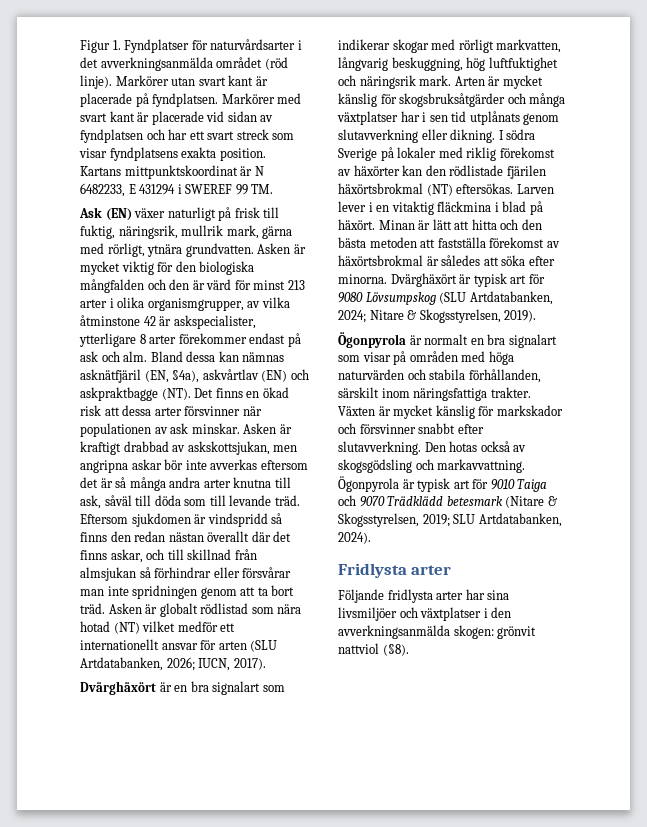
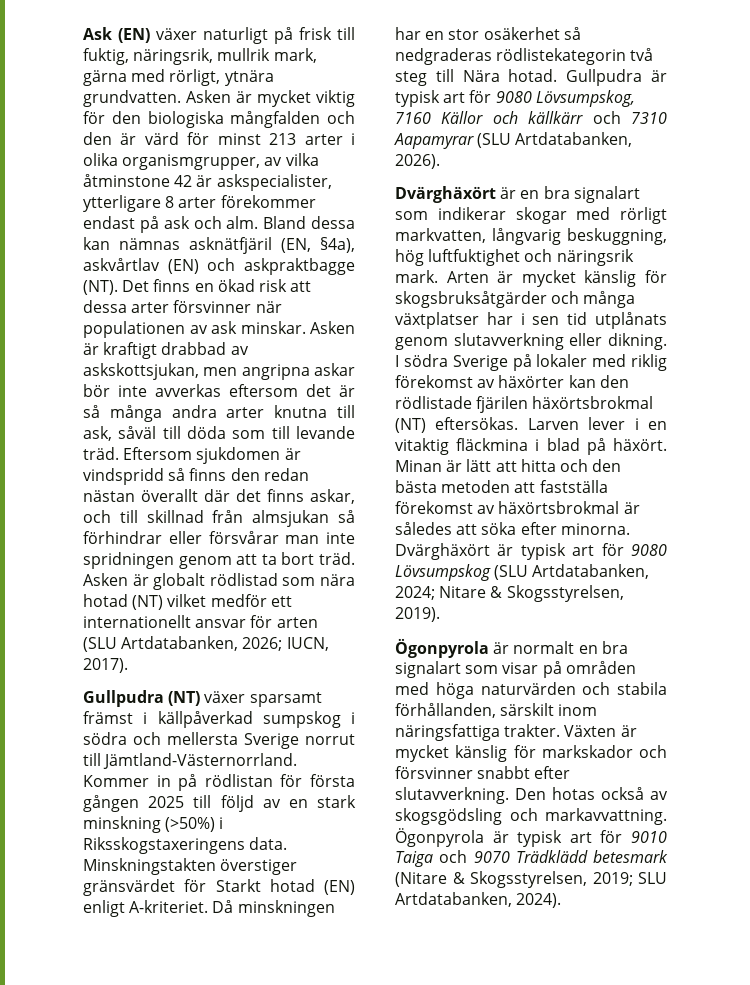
[80,39,302,53] [80,57,288,71] [80,75,268,89] [80,93,302,107] [80,111,274,125] [80,129,295,143] [79,147,266,161] [80,165,264,179] [80,183,274,197] Figur 1. Fyndplatser för naturvårdsarter i det avverkningsanmälda området (röd linje). Markörer utan svart kant är placerade på fyndplatsen. Markörer med svart kant är placerade vid sidan av fyndplatsen och har ett svart streck som visar fyndplatsens exakta position. Kartans mittpunktskoordinat är N 6482233, E 431294 i SWEREF 99 TM. // -> (83, 33) none
(266, 664) none -> [83,690,322,707] [83,711,355,728] [83,732,355,749] [83,753,298,769] [83,774,355,791] [83,795,356,812] [83,816,224,833] [83,837,288,854] [83,858,298,875] [83,879,355,896] [83,900,335,917] [395,27,581,40] [395,48,654,65] [395,69,667,86] [395,90,635,107] [395,111,667,124] [394,132,633,149] [395,154,440,169] // Gullpudra (NT) växer sparsamt främst i källpåverkad sumpskog i södra och mellersta Sverige norrut till Jämtland-Västernorrland. Kommer in på rödlistan för första gången 2025 till följd av en stark minskning (>50%) i Riksskogstaxeringens data. Minskningstakten överstiger gränsvärdet för Starkt hotad (EN) enligt A-kriteriet. Då minskningen har en stor osäkerhet så nedgraderas rödlistekategorin två steg till Nära hotad. Gullpudra är typisk art för 9080 Lövsumpskog, 7160 Källor och källkärr och 7310 Aapamyrar (SLU Artdatabanken, 2026).
[338,563,452,578] [338,589,510,603] [338,607,512,621] [338,625,537,639] [338,643,409,656] // Fridlysta arter // Följande fridlysta arter har sina livsmiljöer och växtplatser i den avverkningsanmälda skogen: grönvit nattviol (§8). -> (562, 900) none

